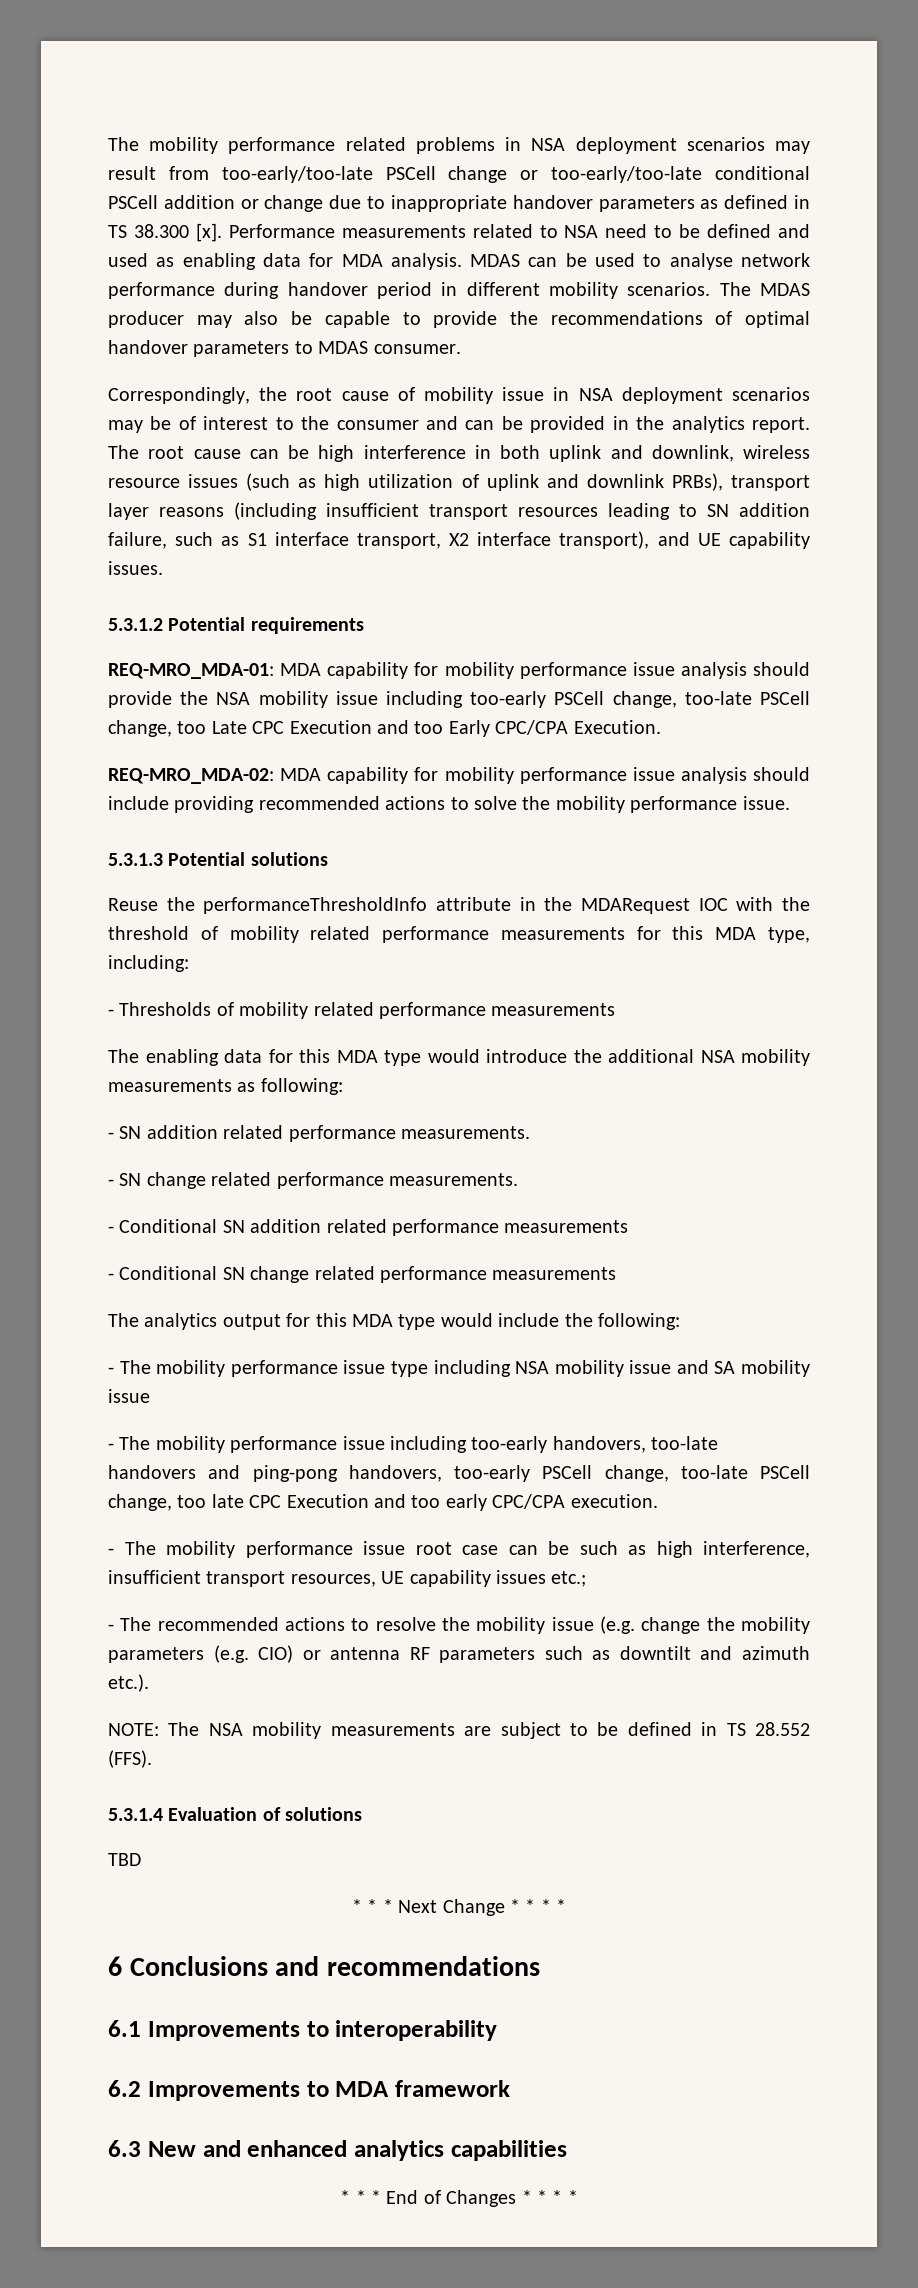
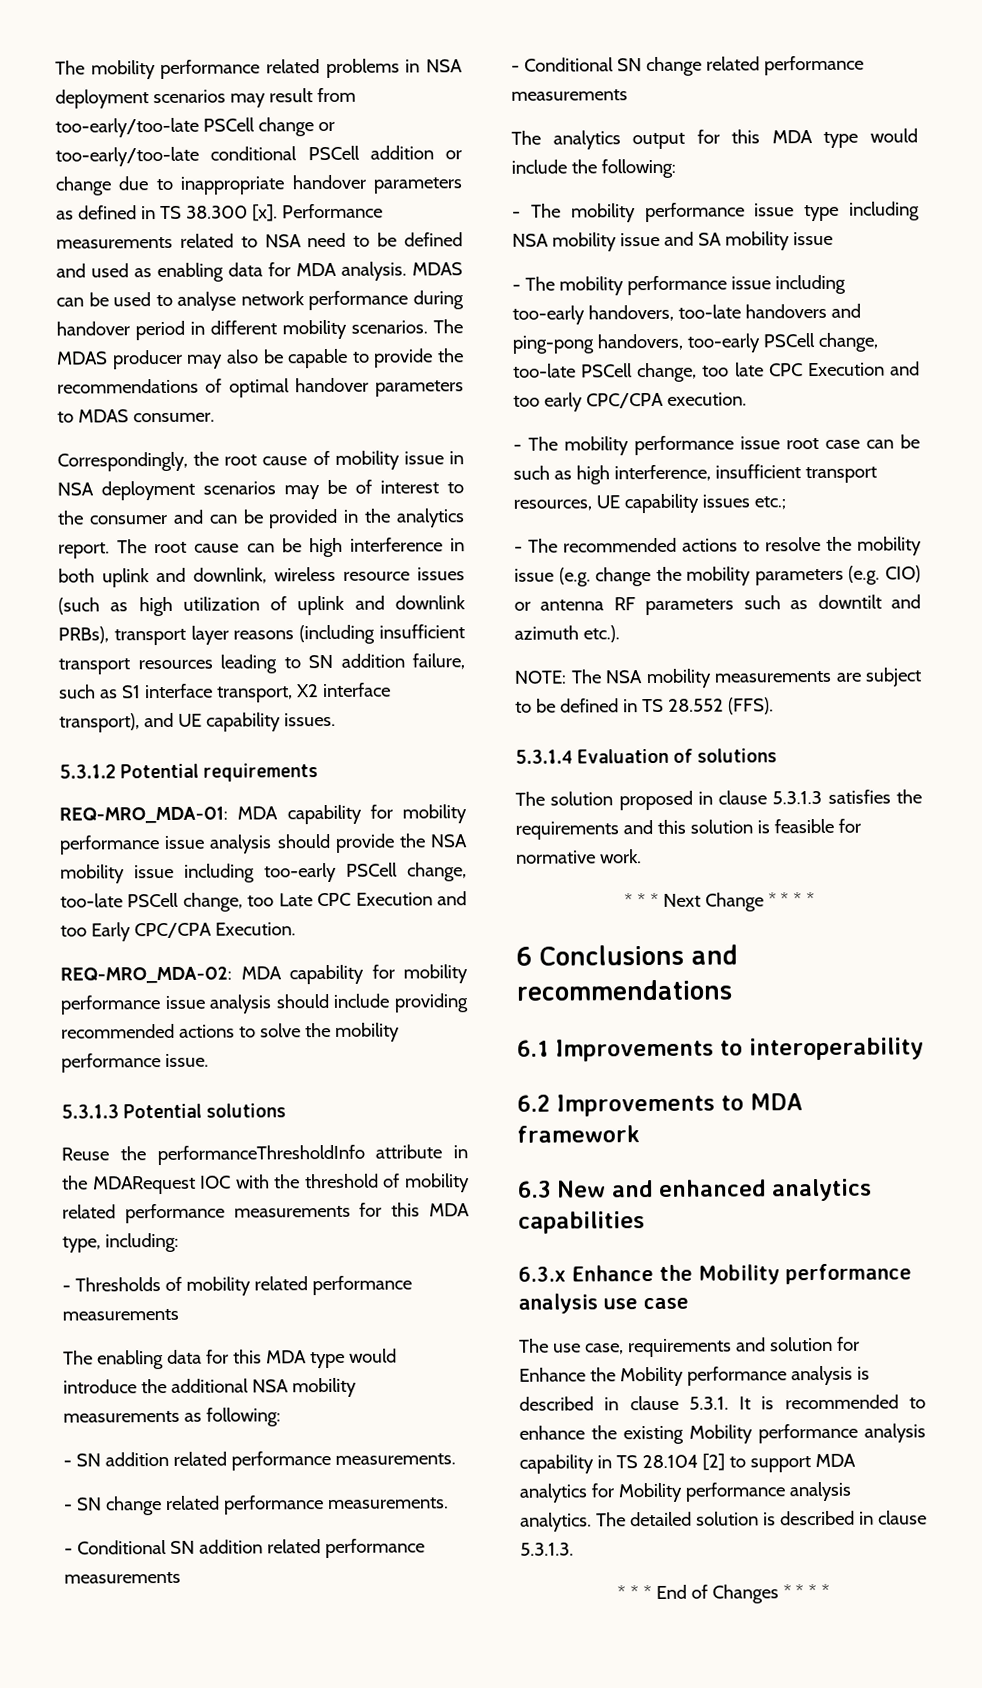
[108,1853,141,1866] TBD -> [515,789,922,811] [515,818,861,840] [516,849,642,864] The solution proposed in clause 5.3.1.3 satisfies the requirements and this solution is feasible for normative work.
(567, 2150) none -> [518,1263,912,1285] [518,1293,689,1314] [519,1336,860,1358] [519,1365,870,1387] [519,1394,926,1411] [519,1423,926,1445] [519,1453,856,1474] [519,1481,852,1503] [520,1510,927,1532] [520,1542,574,1556] // 6.3.x Enhance the Mobility performance analysis use case // The use case, requirements and solution for Enhance the Mobility performance analysis is described in clause 5.3.1. It is recommended to enhance the existing Mobility performance analysis capability in TS 28.104 [2] to support MDA analytics for Mobility performance analysis analytics. The detailed solution is described in clause 5.3.1.3.

